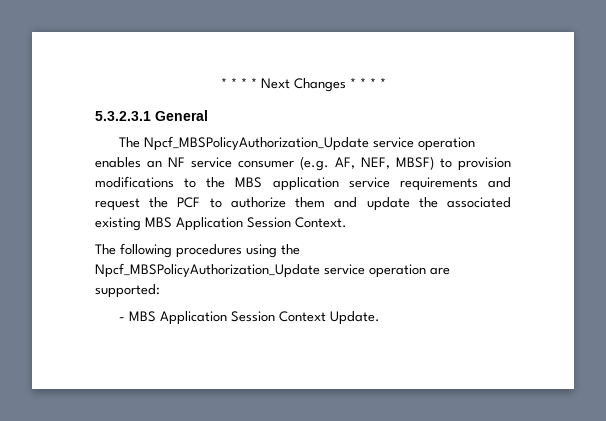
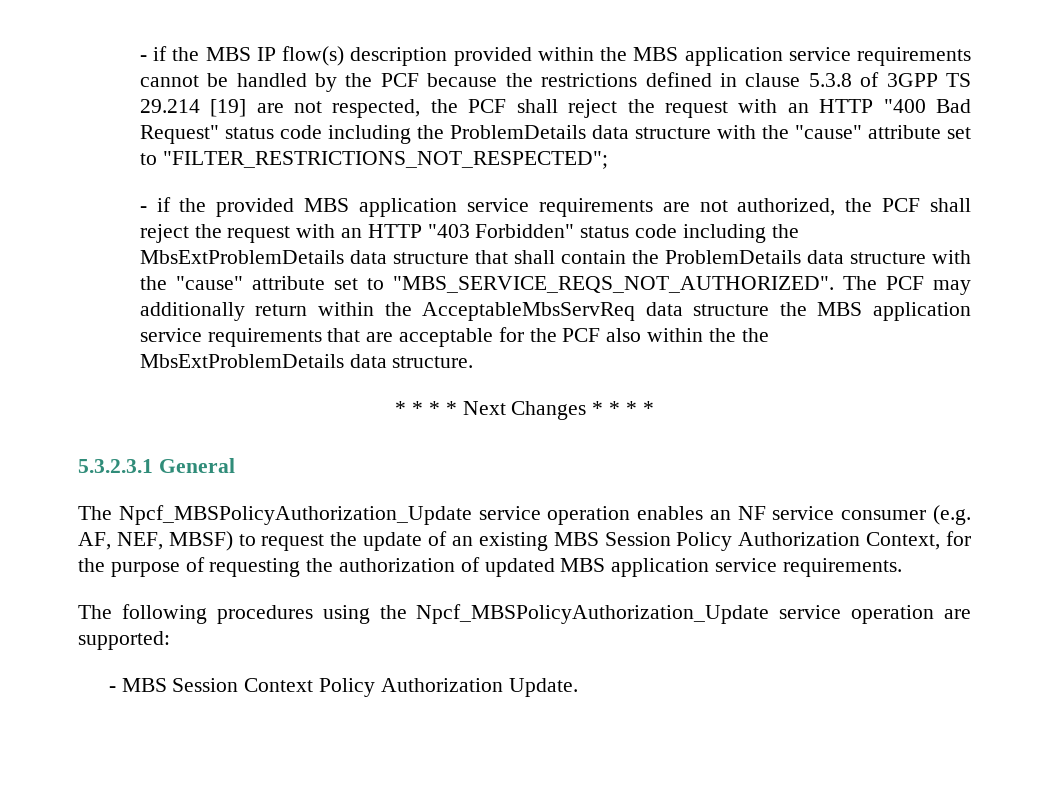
(220, 83) none -> [139,46,971,66] [139,72,971,92] [139,99,971,118] [139,125,972,144] [139,151,608,169] [139,197,971,217] [139,224,799,243] [139,250,971,264] [139,276,971,295] [139,302,971,321] [139,327,769,347] [139,354,474,368] - if the MBS IP flow(s) description provided within the MBS application service requirements cannot be handled by the PCF because the restrictions defined in clause 5.3.8 of 3GPP TS 29.214 [19] are not respected, the PCF shall reject the request with an HTTP "400 Bad Request" status code including the ProblemDetails data structure with the "cause" attribute set to "FILTER_RESTRICTIONS_NOT_RESPECTED"; // - if the provided MBS application service requirements are not authorized, the PCF shall reject the request with an HTTP "403 Forbidden" status code including the MbsExtProblemDetails data structure that shall contain the ProblemDetails data structure with the "cause" attribute set to "MBS_SERVICE_REQS_NOT_AUTHORIZED". The PCF may additionally return within the AcceptableMbsServReq data structure the MBS application service requirements that are acceptable for the PCF also within the the MbsExtProblemDetails data structure. //
[458,157,511,171] [95,176,511,191] [95,197,512,211] [95,217,347,231] provision modifications to the MBS application service requirements and request the PCF to authorize them and update the associated existing MBS Application Session Context. -> [261,531,972,551] [78,557,902,577] request the update of an existing MBS Session Policy Authorization Context, for the purpose of requesting the authorization of updated MBS application service requirements.
[160,311,228,325] Application -> (167, 685) none
(327, 316) none -> [319,678,503,697] Policy Authorization

